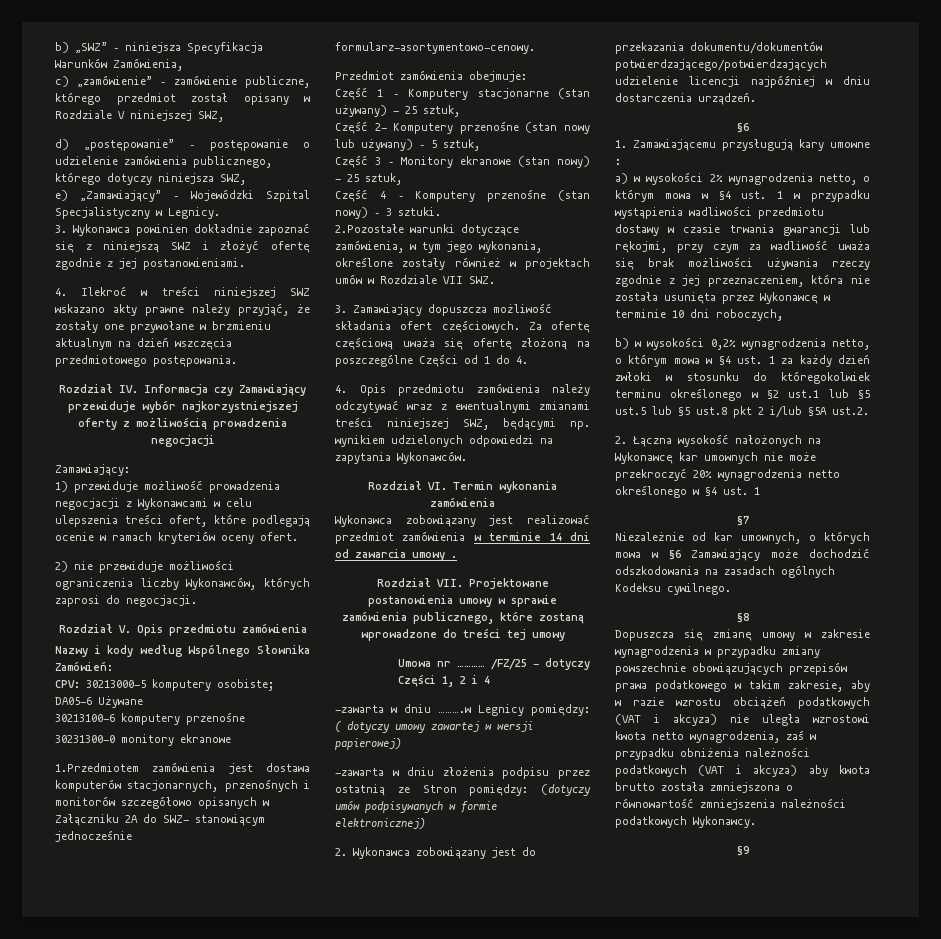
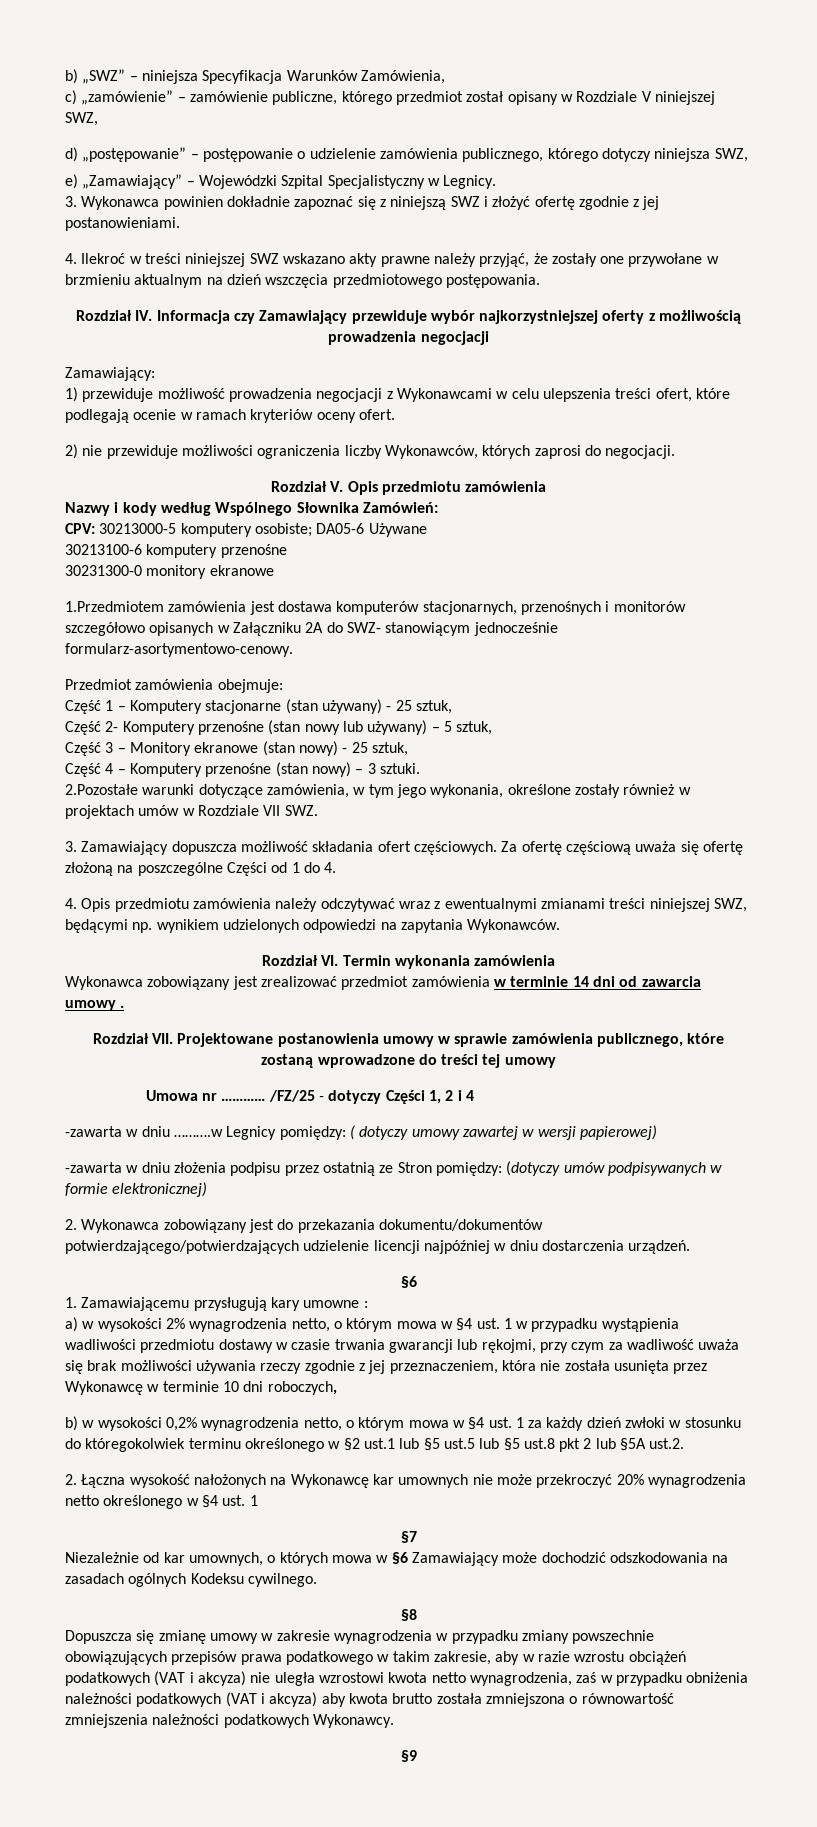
[527,514,590,524] realizować -> [260,976,337,987] zrealizować
[770,406,802,418] i/lub -> [595,1438,616,1449] lub

